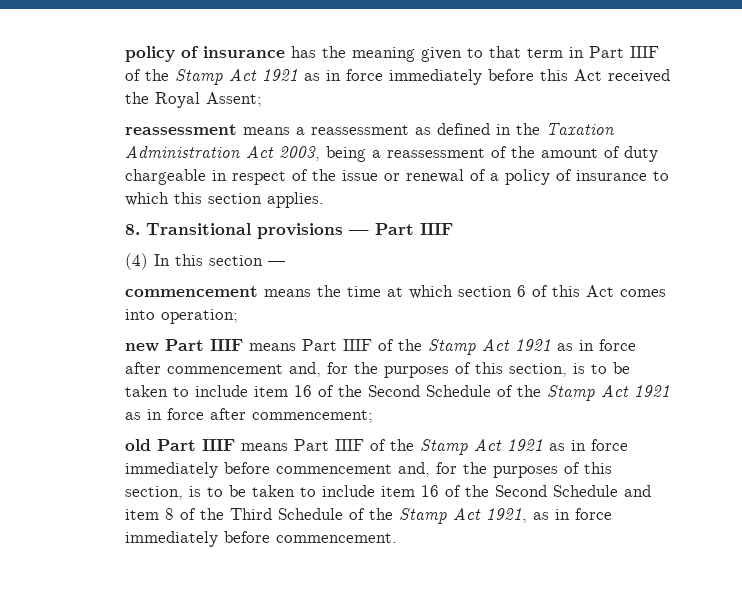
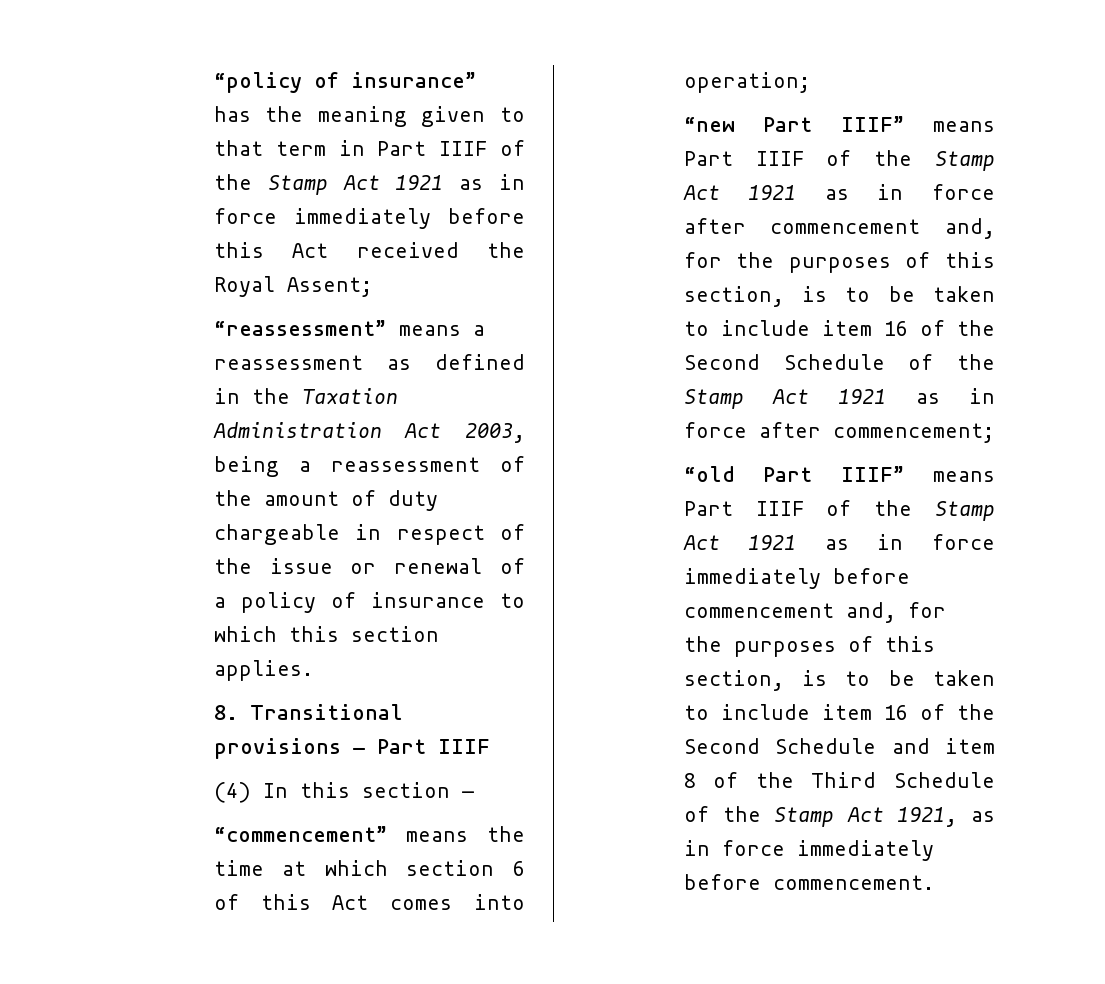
[124,46,285,62] policy of insurance -> [213,72,477,93] “policy of insurance”
[124,124,237,135] reassessment -> [213,320,387,336] “reassessment”
[124,286,258,297] commencement -> [213,826,388,842] “commencement”
[124,339,243,352] new Part IIIF -> [683,116,905,132] “new Part IIIF”
[124,439,235,451] old Part IIIF -> [683,466,905,482] “old Part IIIF”

